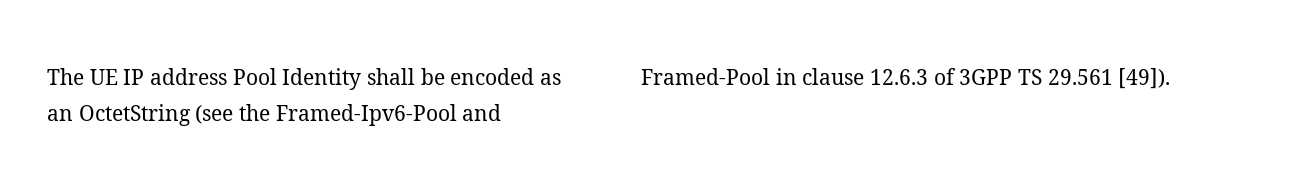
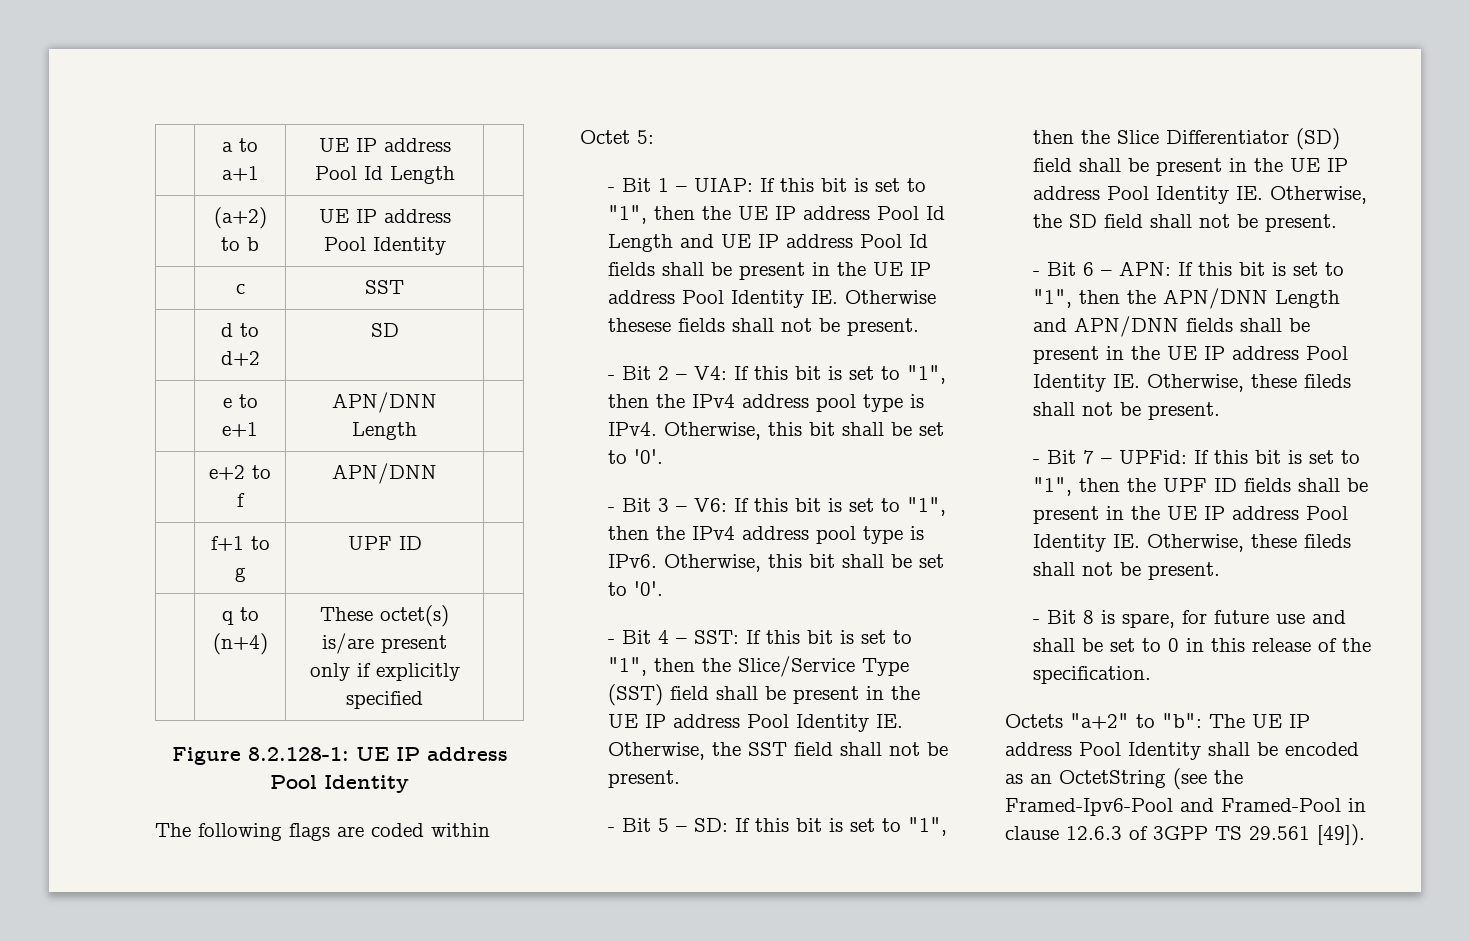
(47, 76) none -> [222,138,258,152] [221,166,259,181] [318,138,451,152] [314,166,455,184] [213,207,267,229] [221,237,259,251] [318,209,451,223] [323,237,446,255] [235,284,245,294] [365,280,404,294] [221,323,259,337] [220,351,260,366] [370,323,399,337] [222,394,258,408] [222,422,258,437] [332,392,437,413] [352,422,417,440] [209,465,271,480] [237,493,245,507] [332,463,437,484] [210,536,270,551] [234,567,246,582] [347,536,422,550] [221,607,259,625] [212,633,268,655] [320,605,449,627] [322,633,447,654] [309,663,460,681] [346,691,423,709] [171,747,508,765] [270,775,409,793] [155,823,490,841] [580,130,654,144] [608,177,927,192] [608,205,946,224] [608,234,929,252] [608,262,932,280] [608,290,937,308] [608,318,920,336] [608,365,947,384] [608,394,925,412] [608,422,945,440] [608,449,664,464] [608,497,947,516] [608,526,925,544] [608,554,945,572] [608,581,664,596] [608,630,913,644] [608,656,910,677] [608,684,921,706] [608,714,904,732] [608,742,949,760] [608,770,681,788] [608,817,948,836] [1033,128,1341,150] [1033,158,1349,176] [1033,186,1368,204] [1033,214,1338,232] [1033,261,1345,276] [1033,288,1341,309] [1033,316,1311,337] [1033,346,1349,364] [1033,374,1352,392] [1033,402,1221,420] [1033,450,1361,464] [1033,477,1369,496] [1033,506,1349,524] [1033,534,1352,552] [1033,562,1221,580] [1033,610,1347,628] [1033,638,1372,652] [1033,666,1152,684] [1005,713,1202,729] | a to a+1 | UE IP address Pool Id Length | // | (a+2) to b | UE IP address Pool Identity | // | c | SST | // | d to d+2 | SD | // | e to e+1 | APN/DNN Length | // | e+2 to f | APN/DNN | // | f+1 to g | UPF ID | // | q to (n+4) | These octet(s) is/are present only if explicitly specified | // Figure 8.2.128-1: UE IP address Pool Identity // The following flags are coded within Octet 5: // - Bit 1 – UIAP: If this bit is set to "1", then the UE IP address Pool Id Length and UE IP address Pool Id fields shall be present in the UE IP address Pool Identity IE. Otherwise thesese fields shall not be present. // - Bit 2 – V4: If this bit is set to "1", then the IPv4 address pool type is IPv4. Otherwise, this bit shall be set to '0'. // - Bit 3 – V6: If this bit is set to "1", then the IPv4 address pool type is IPv6. Otherwise, this bit shall be set to '0'. // - Bit 4 – SST: If this bit is set to "1", then the Slice/Service Type (SST) field shall be present in the UE IP address Pool Identity IE. Otherwise, the SST field shall not be present. // - Bit 5 – SD: If this bit is set to "1", then the Slice Differentiator (SD) field shall be present in the UE IP address Pool Identity IE. Otherwise, the SD field shall not be present. // - Bit 6 – APN: If this bit is set to "1", then the APN/DNN Length and APN/DNN fields shall be present in the UE IP address Pool Identity IE. Otherwise, these fileds shall not be present. // - Bit 7 – UPFid: If this bit is set to "1", then the UPF ID fields shall be present in the UE IP address Pool Identity IE. Otherwise, these fileds shall not be present. // - Bit 8 is spare, for future use and shall be set to 0 in this release of the specification. // Octets "a+2" to "b":

